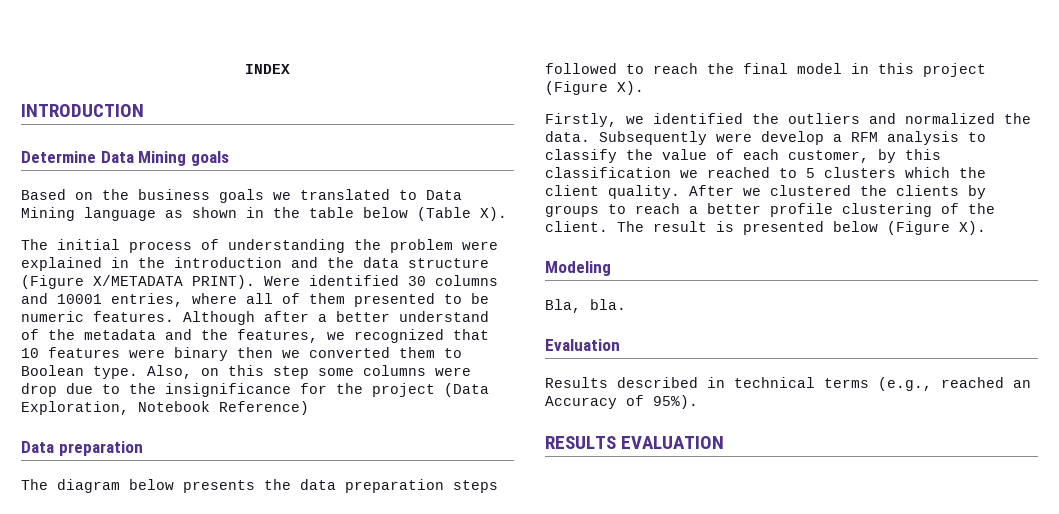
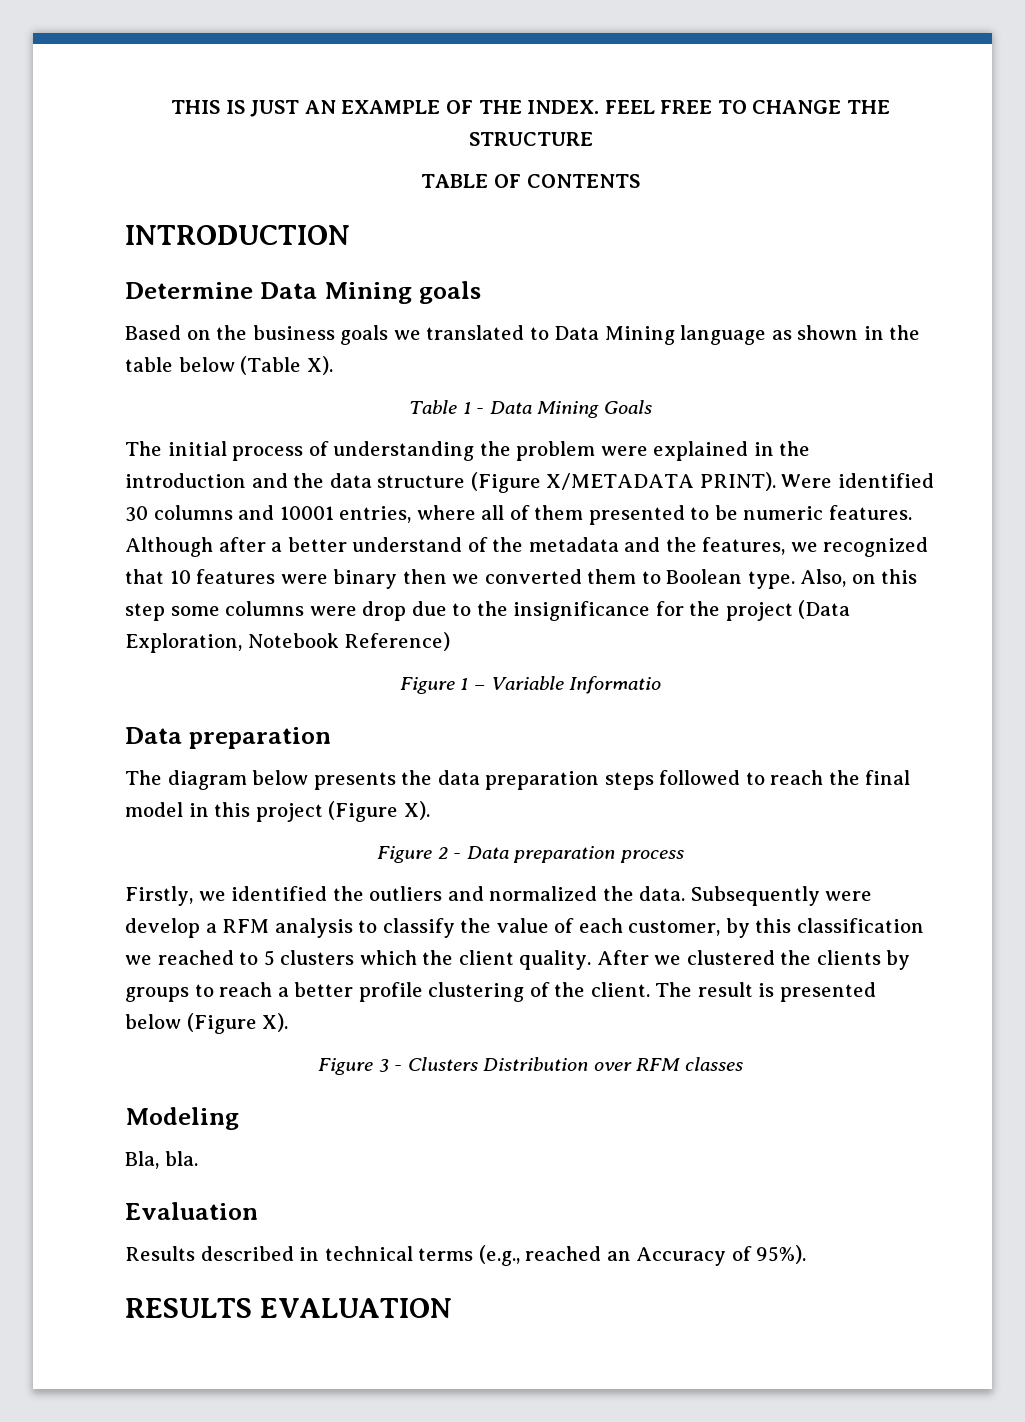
[245,64,290,74] INDEX -> [171,100,890,117] [468,132,593,146] [421,174,640,188] THIS IS JUST AN EXAMPLE OF THE INDEX. FEEL FREE TO CHANGE THE STRUCTURE // TABLE OF CONTENTS
(507, 214) none -> [409,400,652,418] // Table 1 - Data Mining Goals
(309, 408) none -> [399,676,662,694] // Figure 1 – Variable Informatio
(644, 88) none -> [377,846,684,863] // Figure 2 - Data preparation process
(986, 228) none -> [318,1057,743,1075] // Figure 3 - Clusters Distribution over RFM classes

